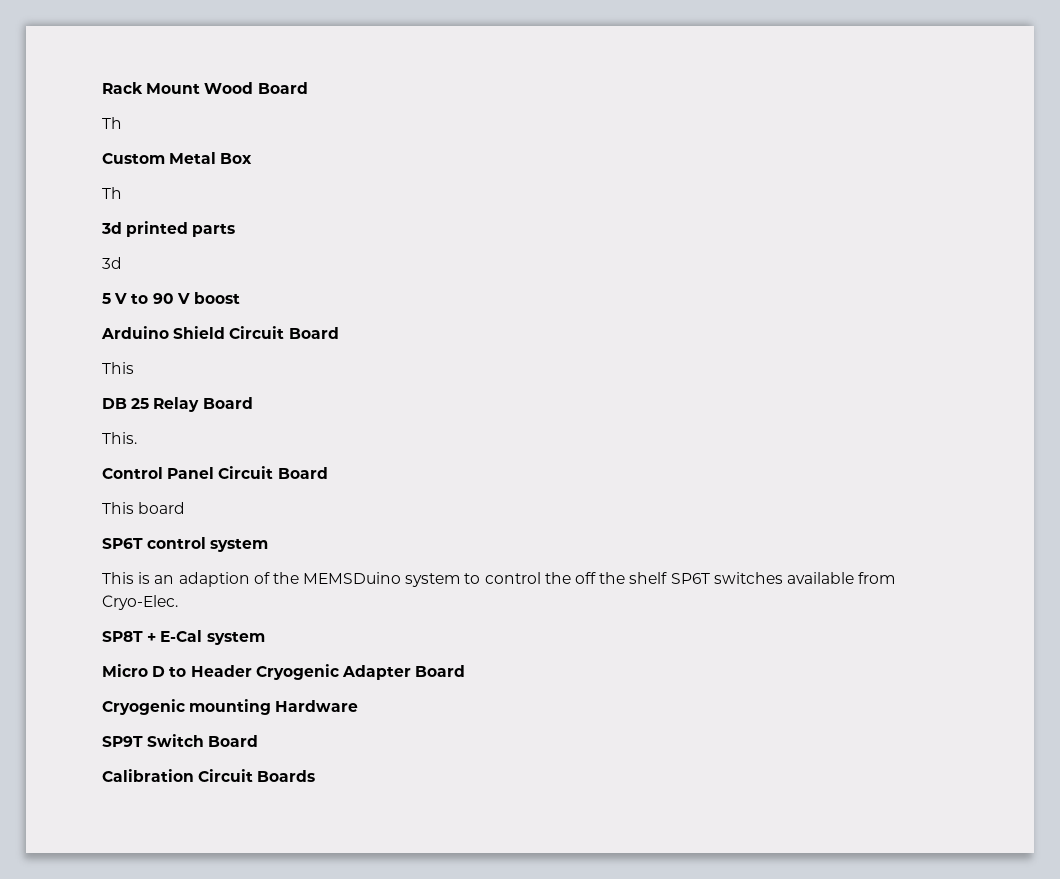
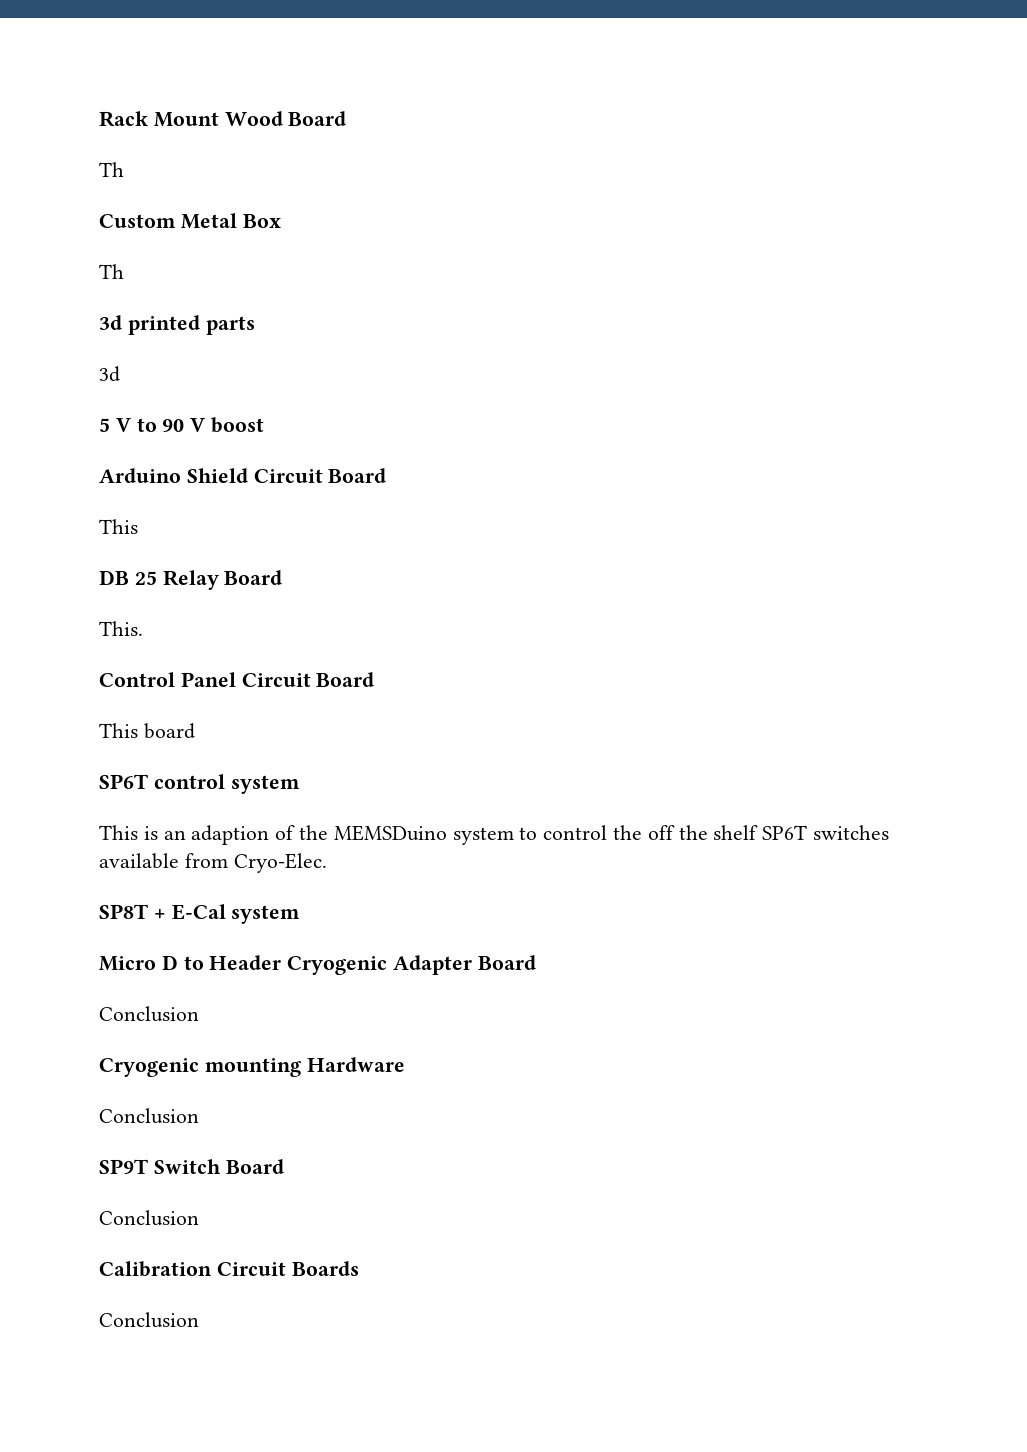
(466, 671) none -> [99,1006,199,1022] // Conclusion
(359, 706) none -> [99,1108,199,1124] // Conclusion
(259, 741) none -> [99,1210,199,1226] // Conclusion
(316, 776) none -> [99,1312,199,1328] // Conclusion

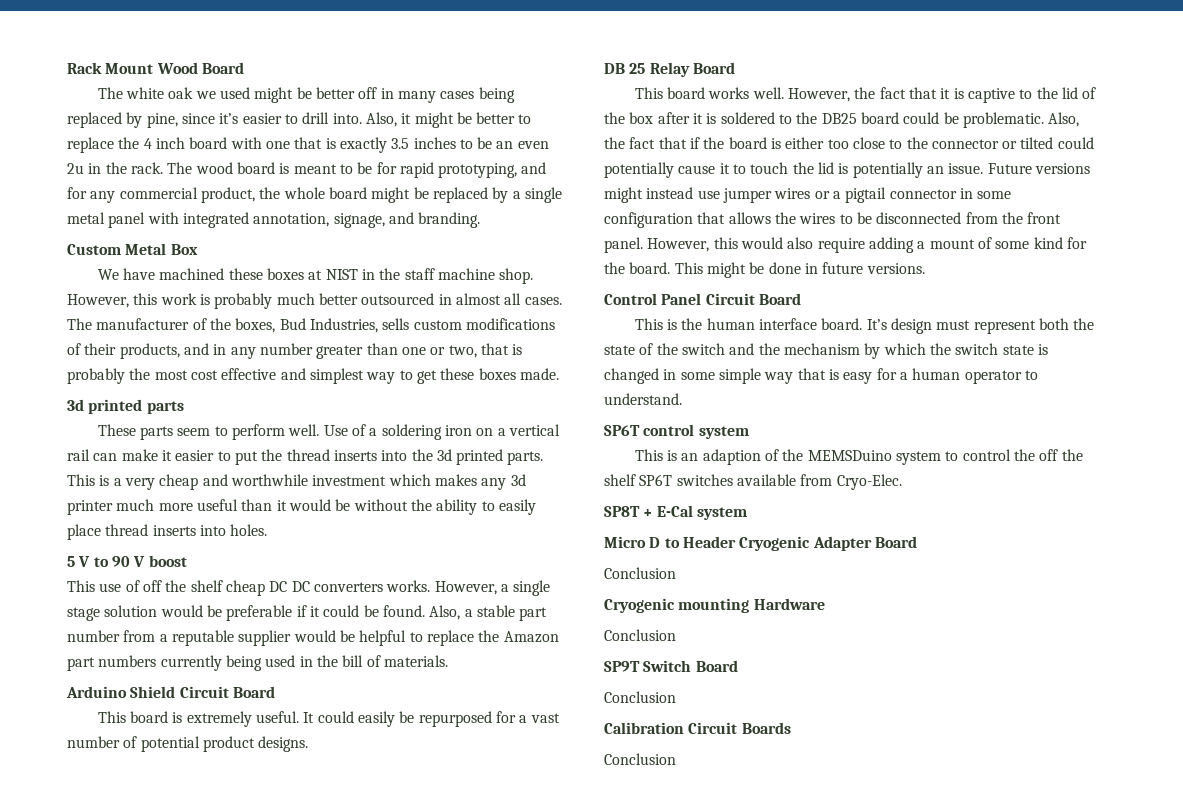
[99,162,124,177] [99,213,281,229] [99,264,124,279] [99,315,255,335] [99,366,120,382] Th // Custom Metal Box // Th // 3d printed parts // 3d -> [97,87,515,103] [67,112,532,128] [67,137,549,153] [67,162,547,178] [67,187,562,203] [67,212,481,228] [67,243,198,255] [97,268,534,284] [67,293,562,309] [67,318,555,333] [67,343,523,359] [67,368,559,384] [67,399,184,414] [97,424,560,440] [67,449,544,465] [67,474,526,490] [67,499,536,515] [67,524,268,540] The white oak we used might be better off in many cases being replaced by pine, since it’s easier to drill into. Also, it might be better to replace the 4 inch board with one that is exactly 3.5 inches to be an even 2u in the rack. The wood board is meant to be for rapid prototyping, and for any commercial product, the whole board might be replaced by a single metal panel with integrated annotation, signage, and branding. // Custom Metal Box // We have machined these boxes at NIST in the staff machine shop. However, this work is probably much better outsourced in almost all cases. The manufacturer of the boxes, Bud Industries, sells custom modifications of their products, and in any number greater than one or two, that is probably the most cost effective and simplest way to get these boxes made. // 3d printed parts // These parts seem to perform well. Use of a soldering iron on a vertical rail can make it easier to put the thread inserts into the 3d printed parts. This is a very cheap and worthwhile investment which makes any 3d printer much more useful than it would be without the ability to easily place thread inserts into holes.
(265, 425) none -> [67,580,551,596] [67,605,548,621] [67,630,559,646] [67,655,448,671] // This use of off the shelf cheap DC DC converters works. However, a single stage solution would be preferable if it could be found. Also, a stable part number from a reputable supplier would be helpful to replace the Amazon part numbers currently being used in the bill of materials.
[99,570,283,590] [99,621,143,636] // DB 25 Relay Board // This. -> [130,711,560,727] [67,736,309,752] [604,62,735,77] [634,87,1097,103] [604,112,1080,128] [604,137,1094,149] [604,162,1090,178] [604,187,1012,203] [604,212,1062,228] [604,237,1087,253] [604,262,925,278] board is extremely useful. It could easily be repurposed for a vast number of potential product designs. // DB 25 Relay Board // This board works well. However, the fact that it is captive to the lid of the box after it is soldered to the DB25 board could be problematic. Also, the fact that if the board is either too close to the connector or tilted could potentially cause it to touch the lid is potentially an issue. Future versions might instead use jumper wires or a pigtail connector in some configuration that allows the wires to be disconnected from the front panel. However, this would also require adding a mount of some kind for the board. This might be done in future versions.
[143,723,195,739] board -> [667,318,1095,334] [604,343,1048,359] [604,368,1038,384] [604,393,682,405] is the human interface board. It’s design must represent both the state of the switch and the mechanism by which the switch state is changed in some simple way that is easy for a human operator to understand.

